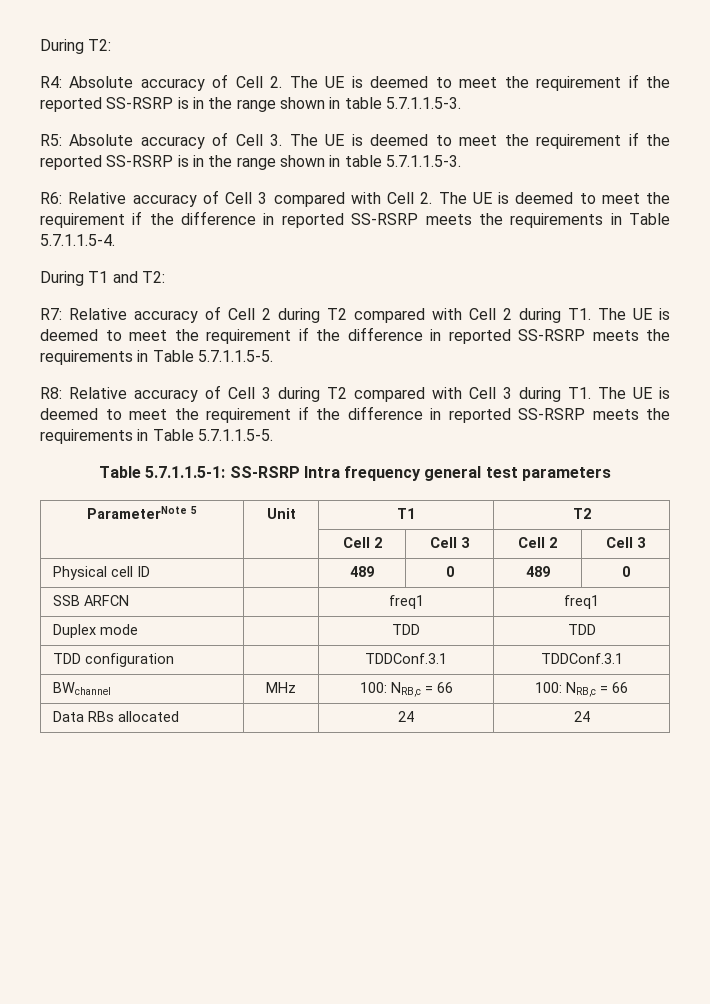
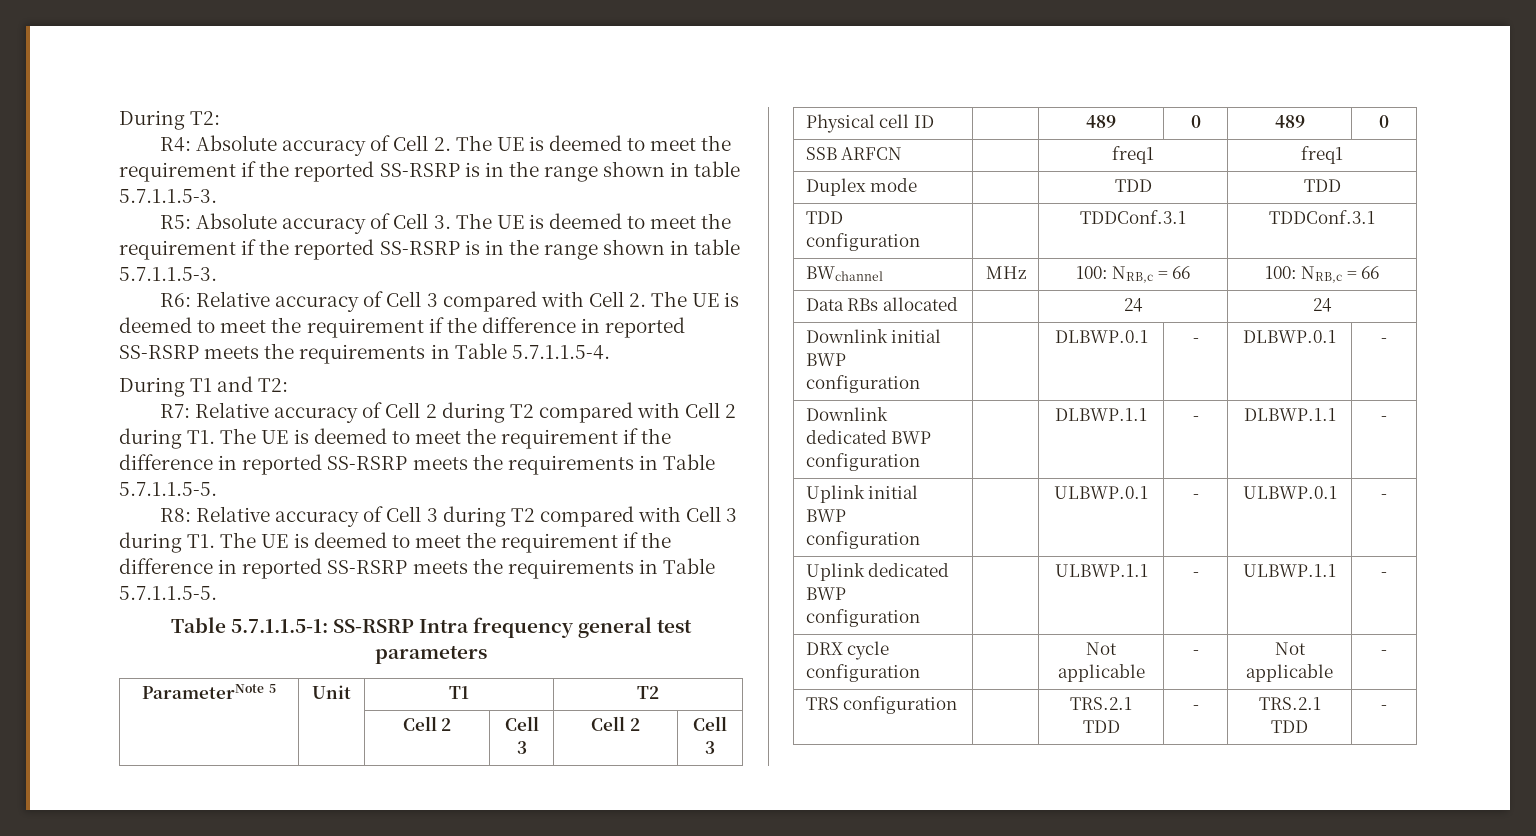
(590, 716) none -> [805,329,942,343] [805,353,846,366] [805,375,920,393] [1054,330,1148,343] [1192,338,1199,343] [1243,330,1336,343] [1381,338,1387,343] [805,407,888,421] [805,430,932,444] [805,453,920,471] [1055,408,1147,421] [1192,416,1199,421] [1243,408,1336,421] [1381,416,1387,421] [805,485,919,503] [805,509,846,522] [805,531,920,549] [1054,486,1148,499] [1192,494,1199,499] [1242,486,1337,499] [1381,494,1387,499] [805,563,950,581] [805,587,846,600] [805,609,920,627] [1054,564,1148,577] [1192,572,1199,577] [1243,564,1336,577] [1381,572,1387,577] [805,641,890,660] [805,664,920,682] [1086,642,1117,655] [1057,664,1145,682] [1192,650,1199,655] [1274,642,1306,655] [1246,664,1333,682] [1381,650,1387,655] [805,696,958,714] [1070,697,1132,710] [1082,720,1120,733] [1192,705,1199,710] [1258,697,1321,710] [1271,720,1308,733] [1381,705,1387,710] // Downlink initial BWP configuration | | DLBWP.0.1 | - | DLBWP.0.1 | - // Downlink dedicated BWP configuration | | DLBWP.1.1 | - | DLBWP.1.1 | - // Uplink initial BWP configuration | | ULBWP.0.1 | - | ULBWP.0.1 | - // Uplink dedicated BWP configuration | | ULBWP.1.1 | - | ULBWP.1.1 | - // DRX cycle configuration | | Not applicable | - | Not applicable | - // TRS configuration | | TRS.2.1 TDD | - | TRS.2.1 TDD | -

